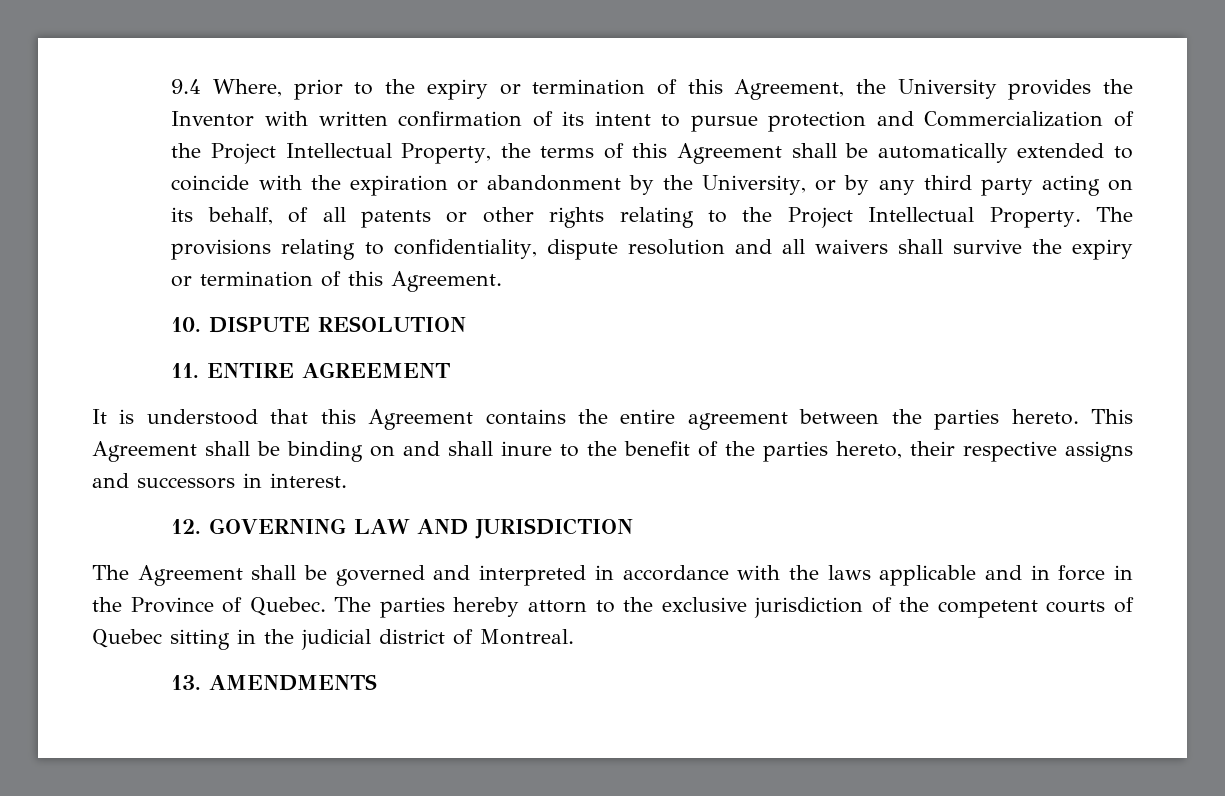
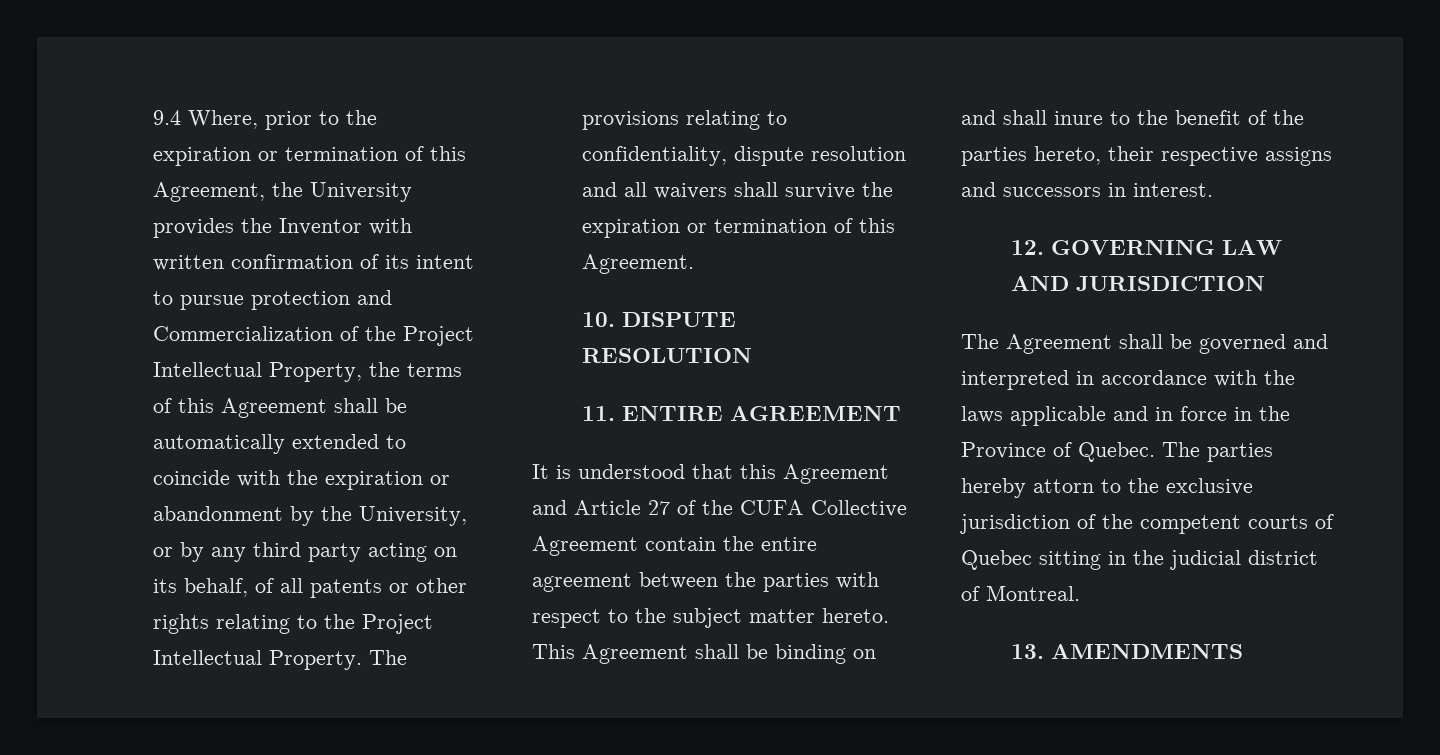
[426,79,488,100] expiry -> [152,147,251,166] expiration
[1072,239,1134,260] expiry -> [581,219,680,238] expiration
[485,409,566,425] contains -> [532,500,907,517] [532,536,716,556] and Article 27 of the CUFA Collective Agreement contain
(1000, 419) none -> [836,572,879,589] [532,608,815,628] with respect to the subject matter

